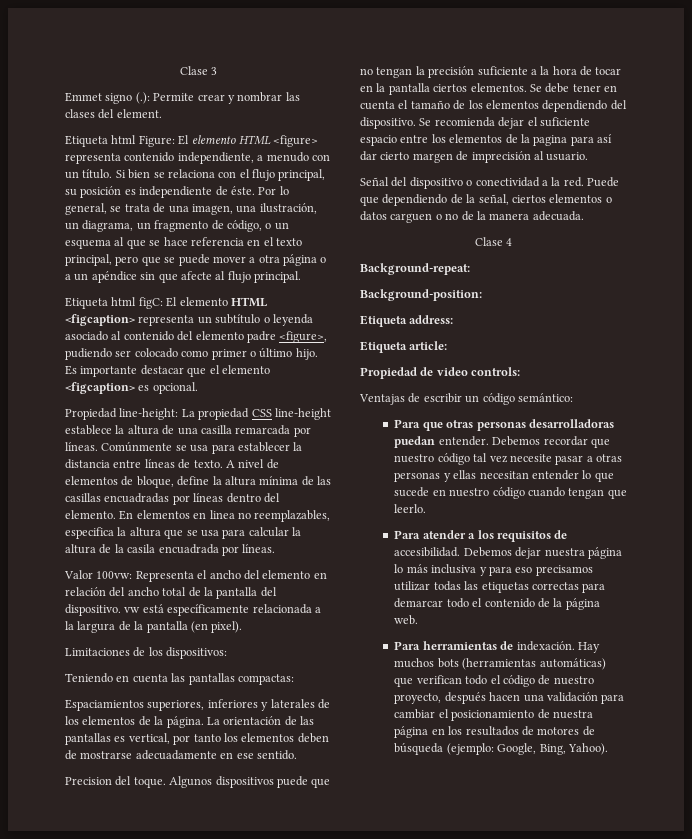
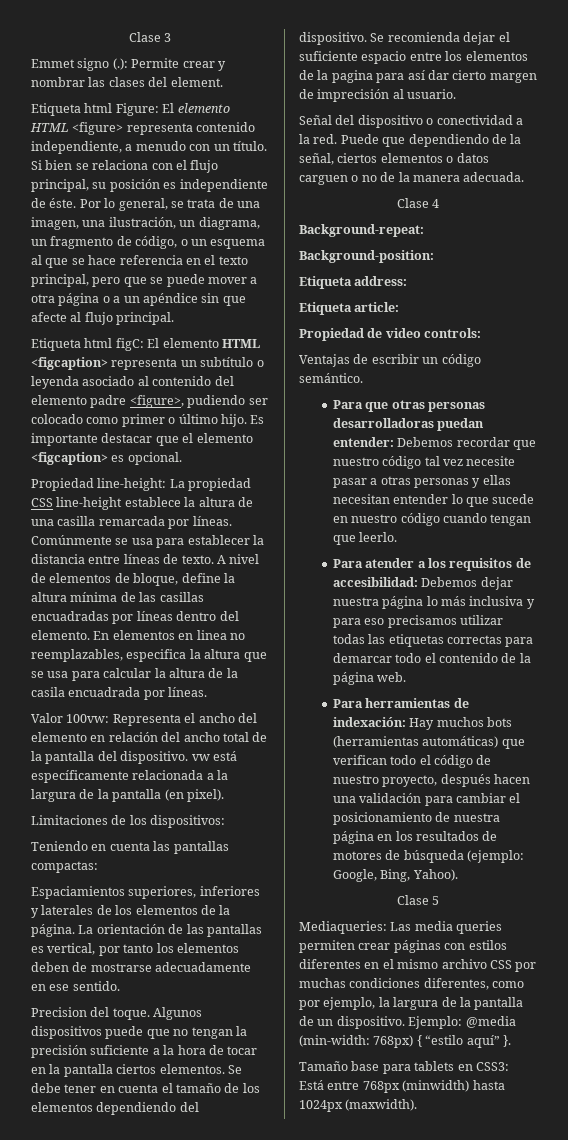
[517,393,573,402] semántico: -> [299,373,363,383] semántico.
[438,436,489,446] entender. -> [332,437,394,447] entender:
[394,547,461,557] accesibilidad. -> [332,577,418,587] accesibilidad:
[516,641,575,651] indexación. -> [332,717,406,727] indexación:
(608, 749) none -> [396,895,440,905] [299,921,503,934] [299,940,507,953] [299,959,537,972] [299,978,525,990] [299,997,524,1010] [299,1016,516,1029] [299,1035,511,1048] [299,1061,509,1074] [299,1080,505,1093] [299,1099,418,1112] // Clase 5 // Mediaqueries: Las media queries permiten crear páginas con estilos diferentes en el mismo archivo CSS por muchas condiciones diferentes, como por ejemplo, la largura de la pantalla de un dispositivo. Ejemplo: @media (min-width: 768px) { “estilo aquí” }. // Tamaño base para tablets en CSS3: Está entre 768px (minwidth) hasta 1024px (maxwidth).

